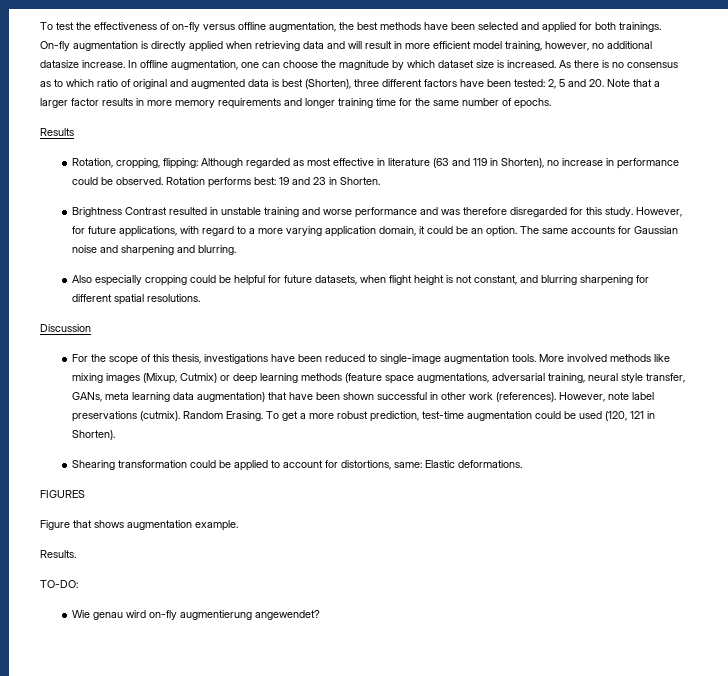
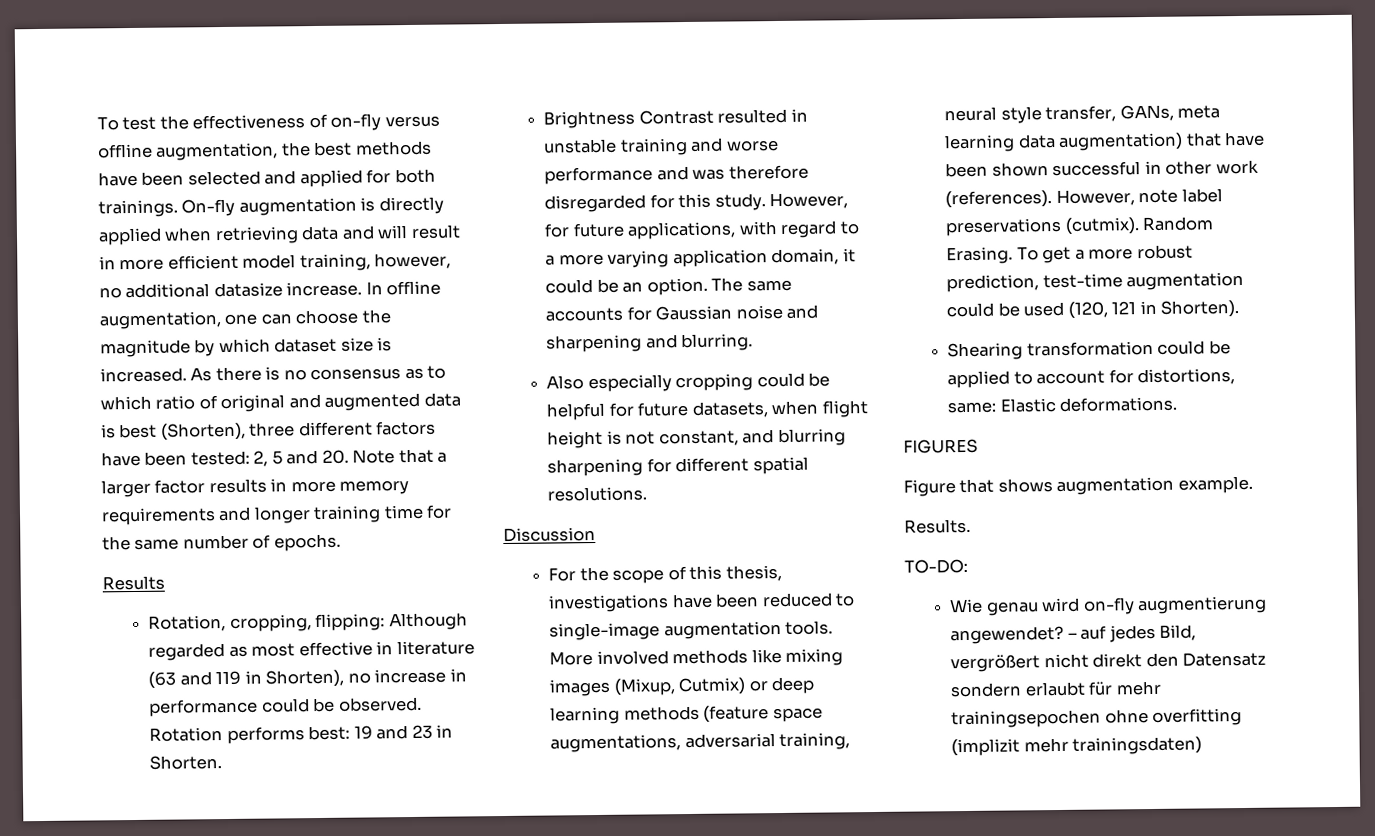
(320, 615) none -> [1067,624,1197,643] [950,651,1267,673] [950,680,1162,698] [951,708,1243,729] [951,736,1203,757] – auf jedes Bild, vergrößert nicht direkt den Datensatz sondern erlaubt für mehr trainingsepochen ohne overfitting (implizit mehr trainingsdaten)

